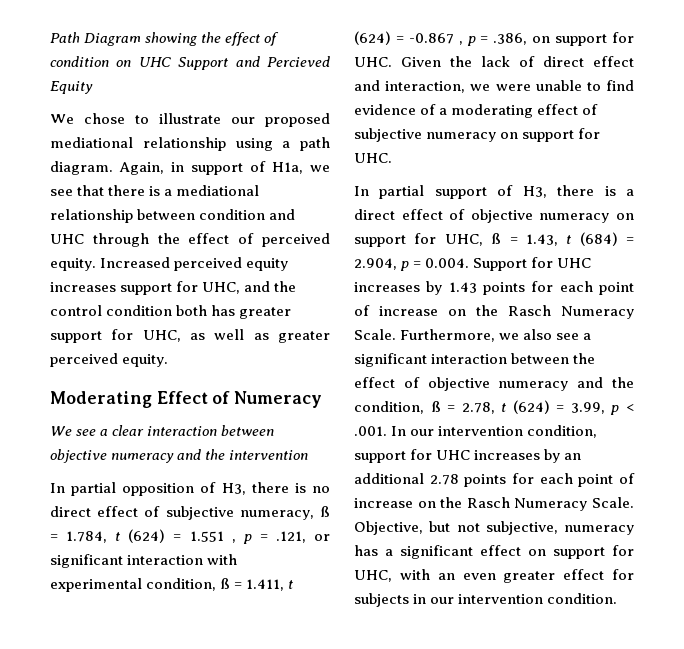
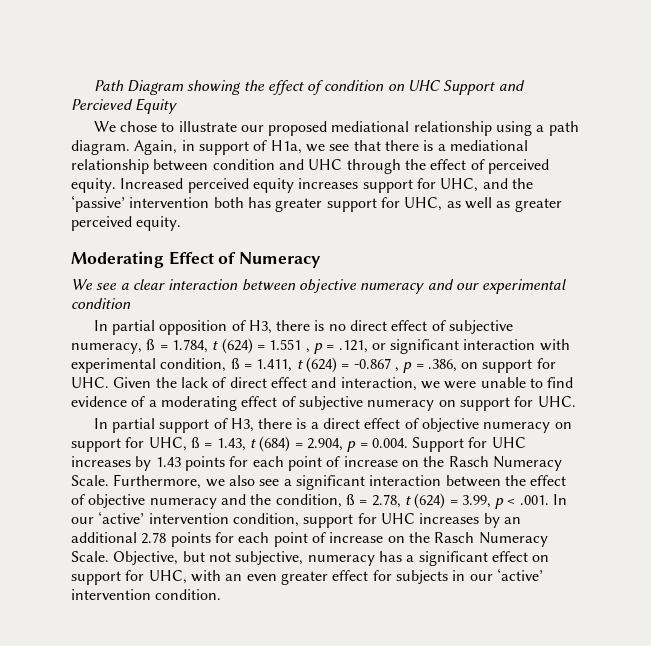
[50,305,173,316] control condition -> [71,195,210,212] ‘passive’ intervention
[205,449,309,460] the intervention -> [455,279,567,294] [71,298,131,309] our experimental condition
(435, 432) none -> [98,511,145,524] ‘active’
(455, 600) none -> [496,568,543,581] ‘active’

